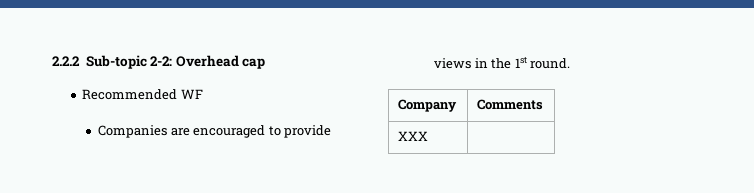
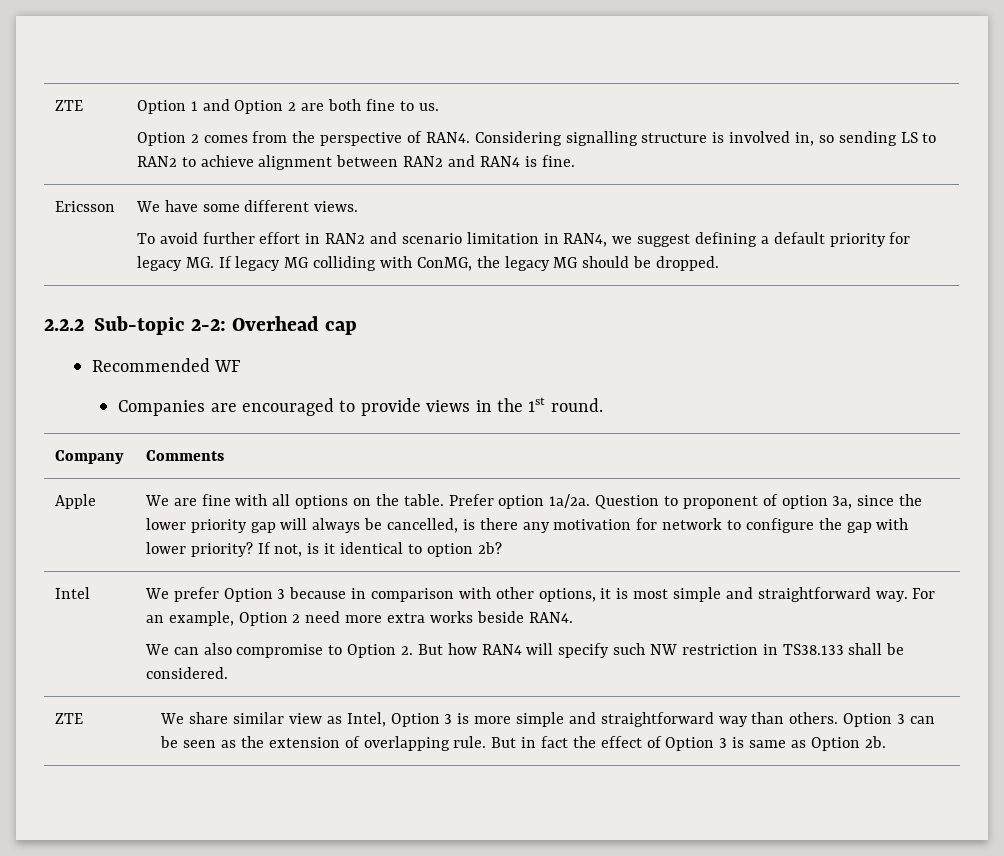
(52, 61) none -> [54,100,83,111] [136,99,439,114] [136,131,937,146] [136,155,575,170] [54,201,115,212] [135,200,359,212] [136,232,911,247] [136,256,719,271] ZTE | Option 1 and Option 2 are both fine to us. // Option 2 comes from the perspective of RAN4. Considering signalling structure is involved in, so sending LS to RAN2 to achieve alignment between RAN2 and RAN4 is fine. // Ericsson | We have some different views. // To avoid further effort in RAN2 and scenario limitation in RAN4, we suggest defining a default priority for legacy MG. If legacy MG colliding with ConMG, the legacy MG should be dropped. //
[398,131,429,141] XXX | -> [54,494,96,509] [144,494,923,509] [145,518,909,533] [145,542,502,557] [54,587,90,599] [144,587,936,602] [145,611,573,626] [144,643,905,658] [145,667,228,679] [54,713,83,724] [160,712,935,727] [160,736,886,751] Apple | We are fine with all options on the table. Prefer option 1a/2a. Question to proponent of option 3a, since the lower priority gap will always be cancelled, is there any motivation for network to configure the gap with lower priority? If not, is it identical to option 2b? // Intel | We prefer Option 3 because in comparison with other options, it is most simple and straightforward way. For an example, Option 2 need more extra works beside RAN4. // We can also compromise to Option 2. But how RAN4 will specify such NW restriction in TS38.133 shall be considered. // ZTE | We share similar view as Intel, Option 3 is more simple and straightforward way than others. Option 3 can be seen as the extension of overlapping rule. But in fact the effect of Option 3 is same as Option 2b.

